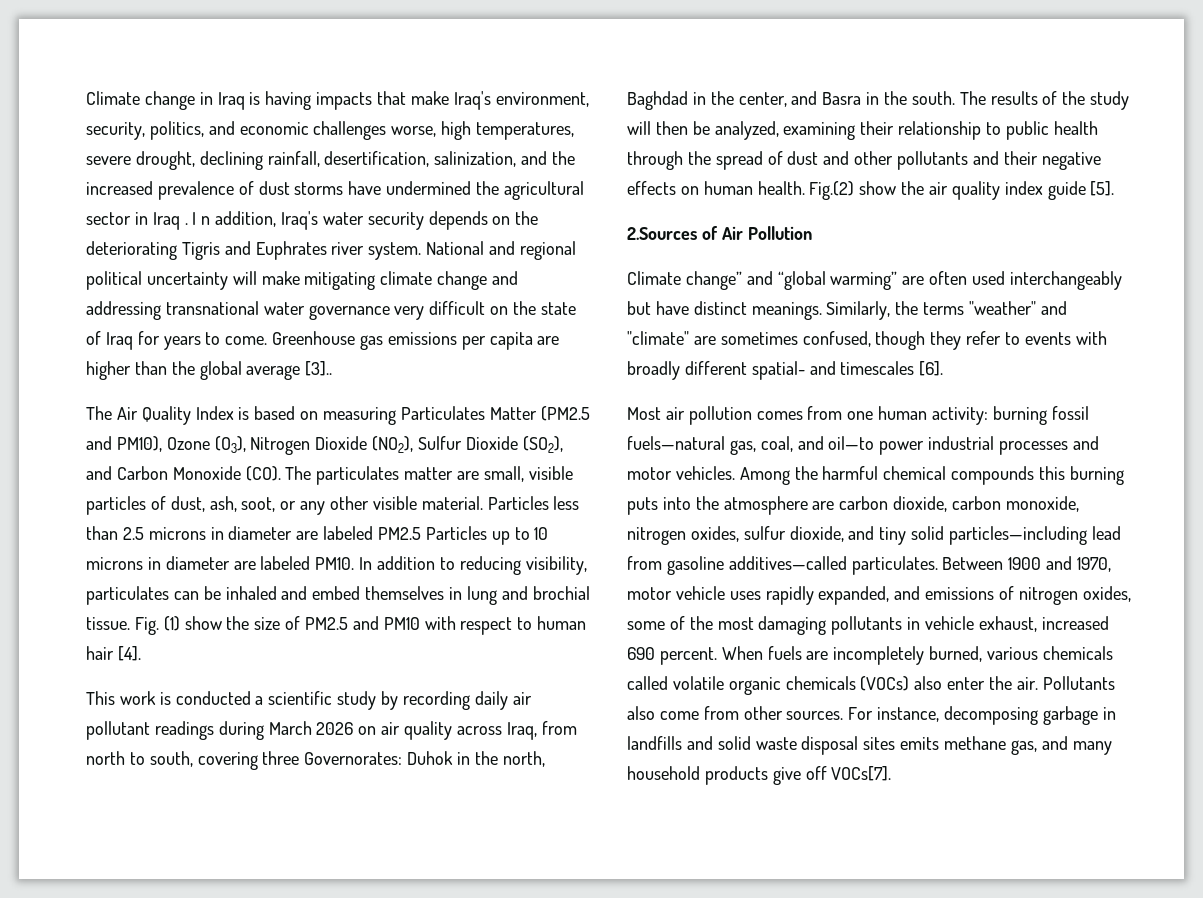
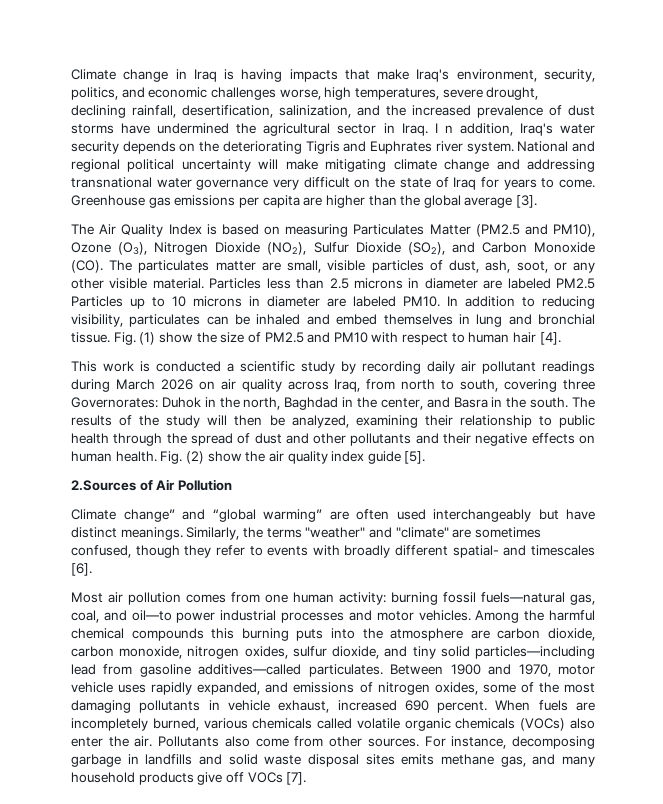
[152,212,188,230] Iraq . -> [401,123,428,136] Iraq.
[305,361,333,376] [3].. -> [516,195,538,208] [3].
[532,586,590,600] brochial -> [538,314,596,325] bronchial
[809,181,855,200] Fig.(2) -> [160,451,204,464] Fig. (2)
[831,766,892,781] VOCs[7]. -> [247,772,307,785] VOCs [7].

